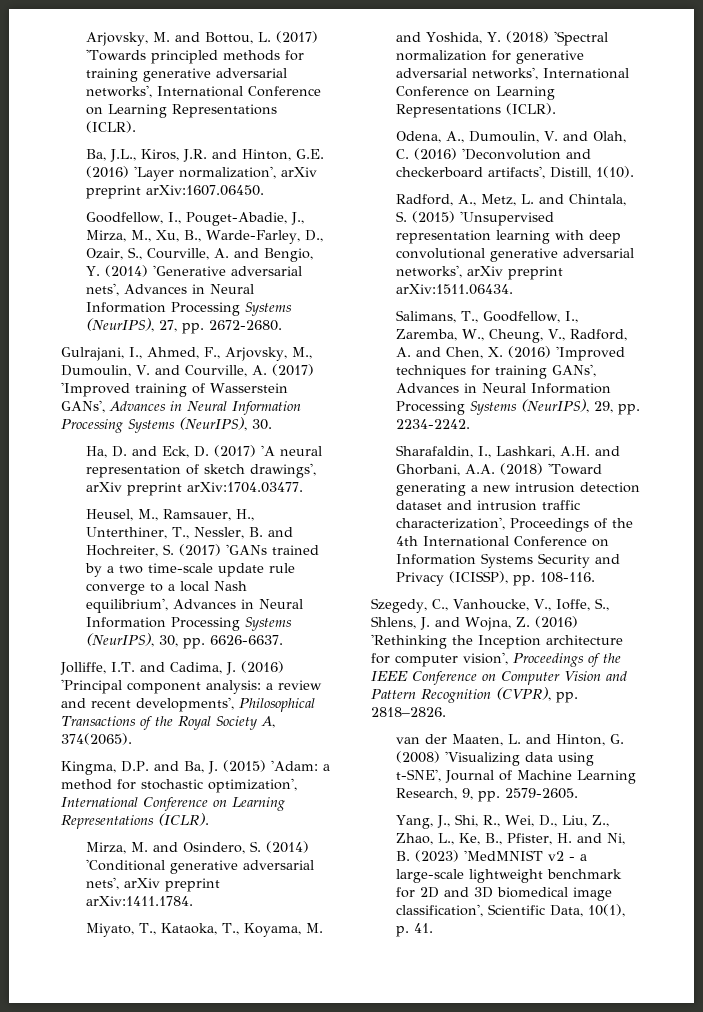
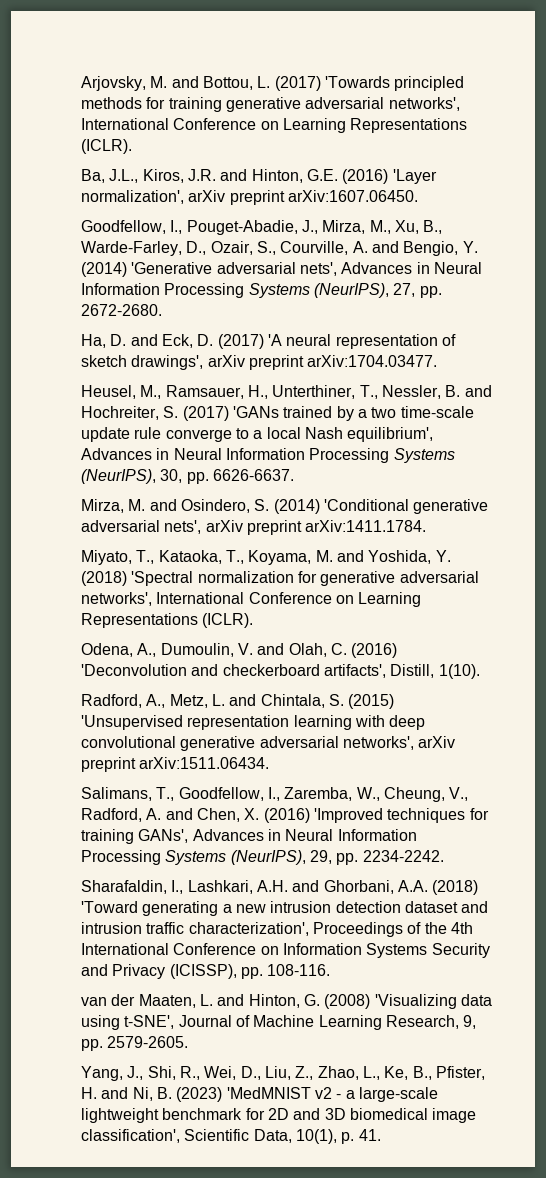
[61,347,312,361] [61,364,314,377] [61,382,288,397] [61,400,301,415] [61,417,272,433] // Gulrajani, I., Ahmed, F., Arjovsky, M., Dumoulin, V. and Courville, A. (2017) 'Improved training of Wasserstein GANs', Advances in Neural Information Processing Systems (NeurIPS), 30. -> (163, 310) none
[60,661,284,675] [61,679,322,694] [61,697,315,712] [61,716,275,730] [61,733,132,745] [61,760,330,775] [61,778,297,793] [61,797,285,811] [61,813,209,829] // Jolliffe, I.T. and Cadima, J. (2016) 'Principal component analysis: a review and recent developments', Philosophical Transactions of the Royal Society A, 374(2065). // Kingma, D.P. and Ba, J. (2015) 'Adam: a method for stochastic optimization', International Conference on Learning Representations (ICLR). -> (295, 475) none
[371,598,609,613] [371,616,578,631] [371,634,623,649] [371,652,621,667] [371,671,627,685] [371,687,578,703] [371,707,446,717] // Szegedy, C., Vanhoucke, V., Ioffe, S., Shlens, J. and Wojna, Z. (2016) 'Rethinking the Inception architecture for computer vision', Proceedings of the IEEE Conference on Computer Vision and Pattern Recognition (CVPR), pp. 2818–2826. -> (331, 970) none

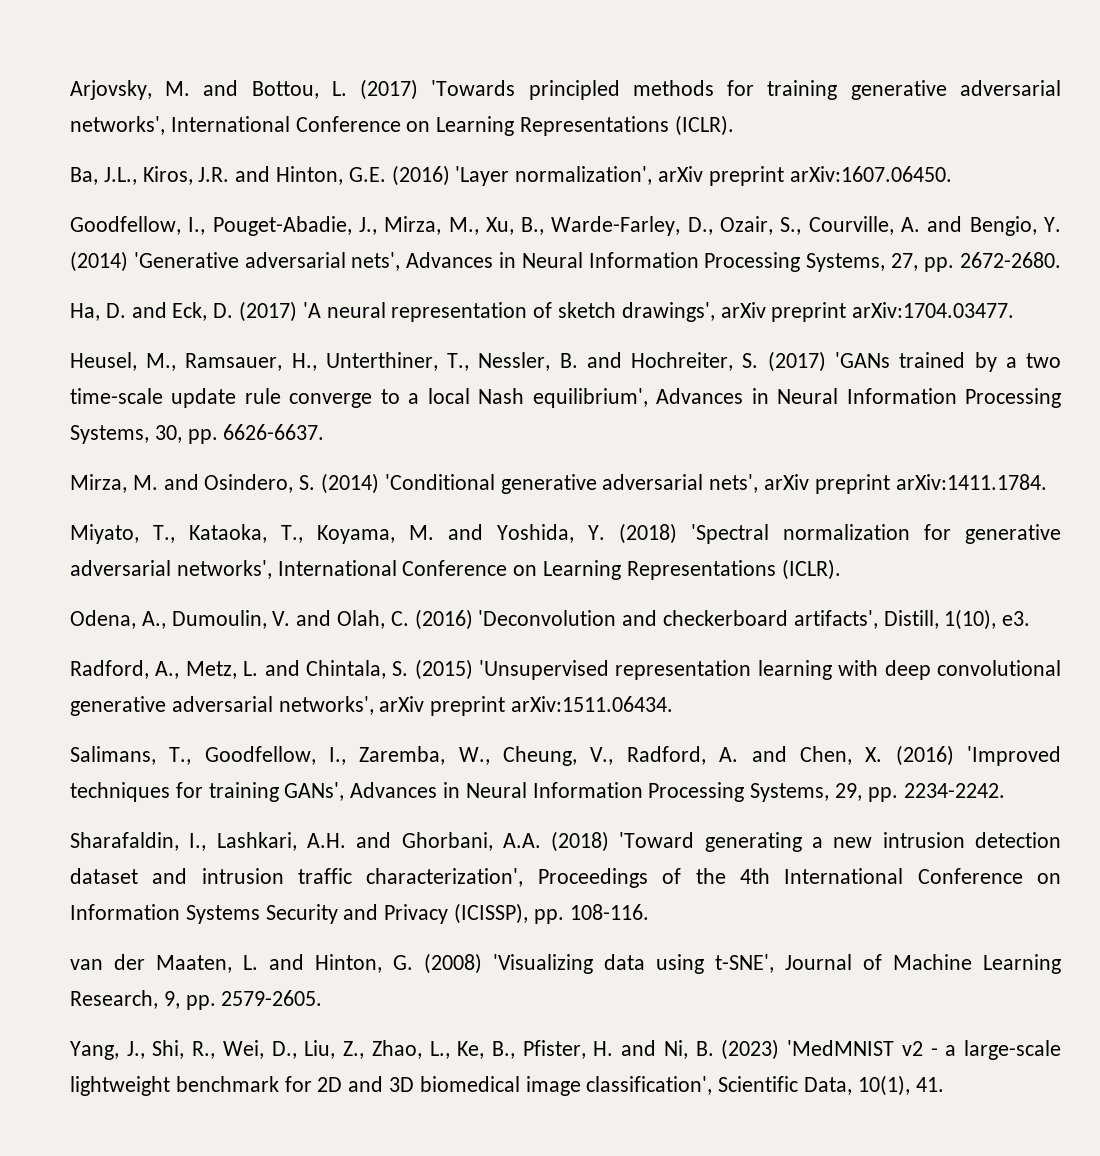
[248,283,390,298] Systems (NeurIPS), -> [806,253,886,272] Systems,
[393,448,455,463] [81,469,157,484] Systems (NeurIPS), -> [69,425,149,444] Systems,
[438,664,480,679] 1(10). -> [944,609,1031,630] 1(10), e3.
[165,850,306,865] Systems (NeurIPS), -> [750,783,830,802] Systems,
[341,1132,355,1144] p. -> (910, 1085) none

